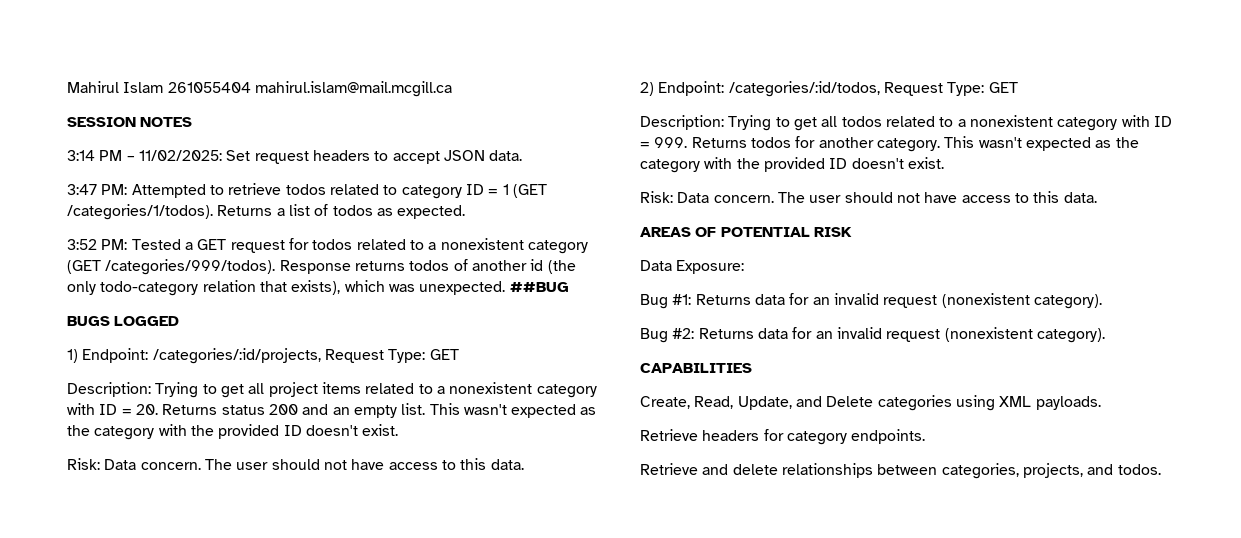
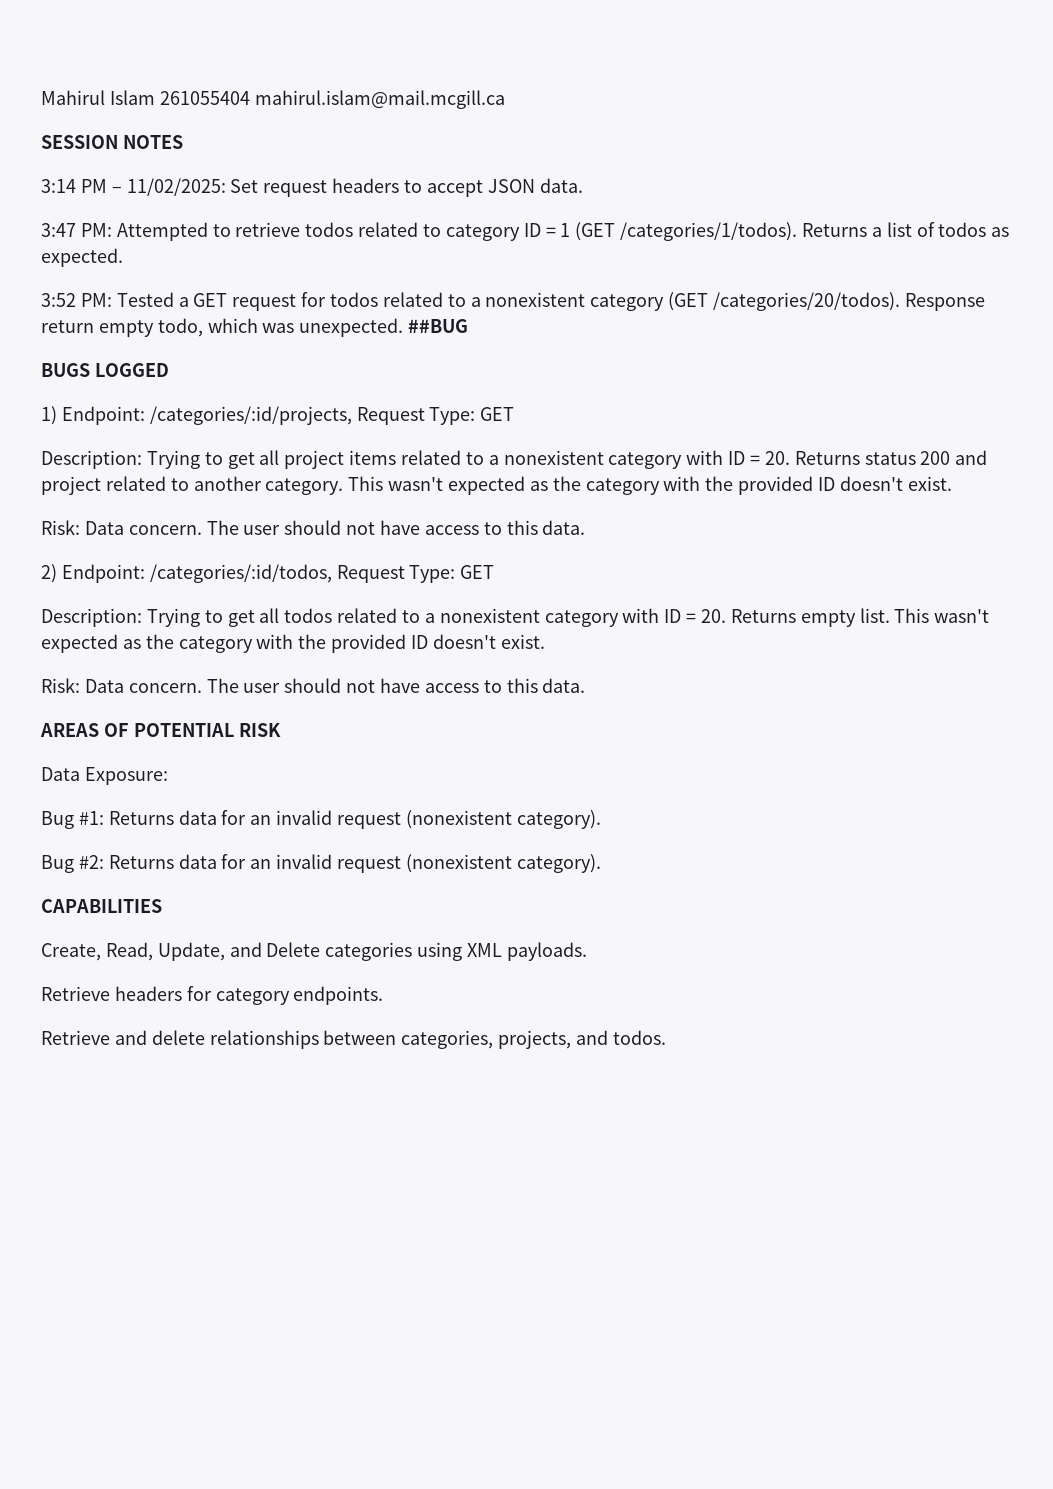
[105,259,576,275] [67,280,341,296] /categories/999/todos). Response returns todos of another id (the only todo-category relation that exists), -> [713,292,985,311] [41,318,203,337] /categories/20/todos). Response return empty todo,
[332,403,426,418] an empty list. -> [41,476,344,495] project related to another category.
[654,136,940,152] 999. Returns todos for another category. -> [701,608,890,627] 20. Returns empty list.

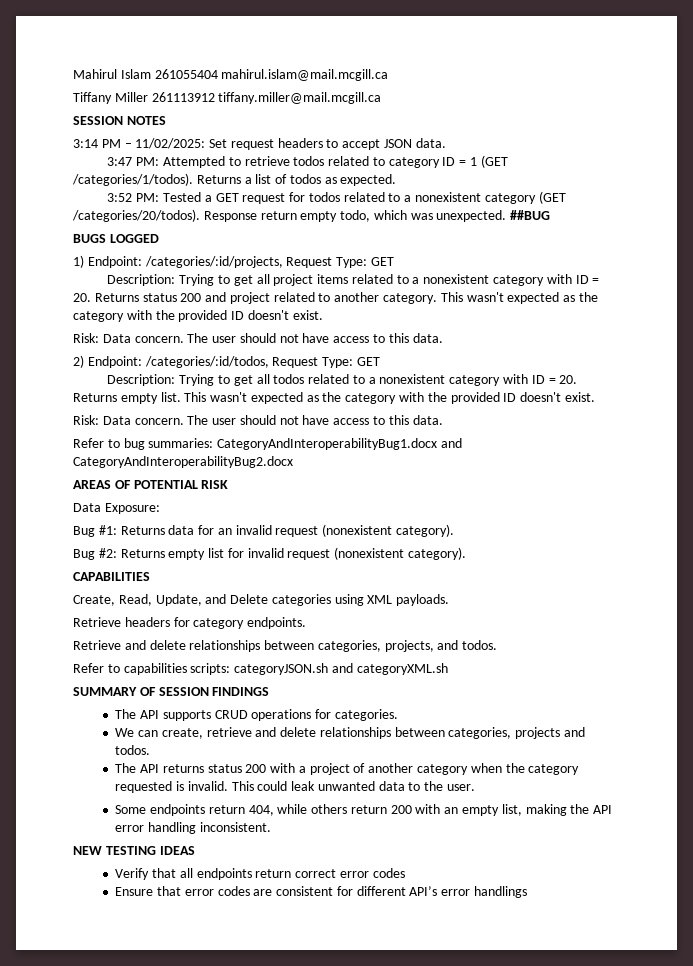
(505, 99) none -> [73,92,382,104] // Tiffany Miller 261113912 tiffany.miller@mail.mcgill.ca
(586, 685) none -> [73,438,462,450] [73,456,293,468] // Refer to bug summaries: CategoryAndInteroperabilityBug1.docx and CategoryAndInteroperabilityBug2.docx
[178,854,272,869] data for an -> [168,548,244,560] empty list for
(666, 1037) none -> [73,663,448,675] [73,687,270,696] [115,709,398,721] [115,727,586,739] [115,745,151,755] [115,763,580,775] [115,781,476,793] [115,804,613,816] [115,822,271,834] [73,846,195,855] [115,868,405,880] [115,886,528,898] // Refer to capabilities scripts: categoryJSON.sh and categoryXML.sh // SUMMARY OF SESSION FINDINGS // The API supports CRUD operations for categories. // We can create, retrieve and delete relationships between categories, projects and todos. // The API returns status 200 with a project of another category when the category requested is invalid. This could leak unwanted data to the user. // Some endpoints return 404, while others return 200 with an empty list, making the API error handling inconsistent. // NEW TESTING IDEAS // Verify that all endpoints return correct error codes // Ensure that error codes are consistent for different API’s error handlings

